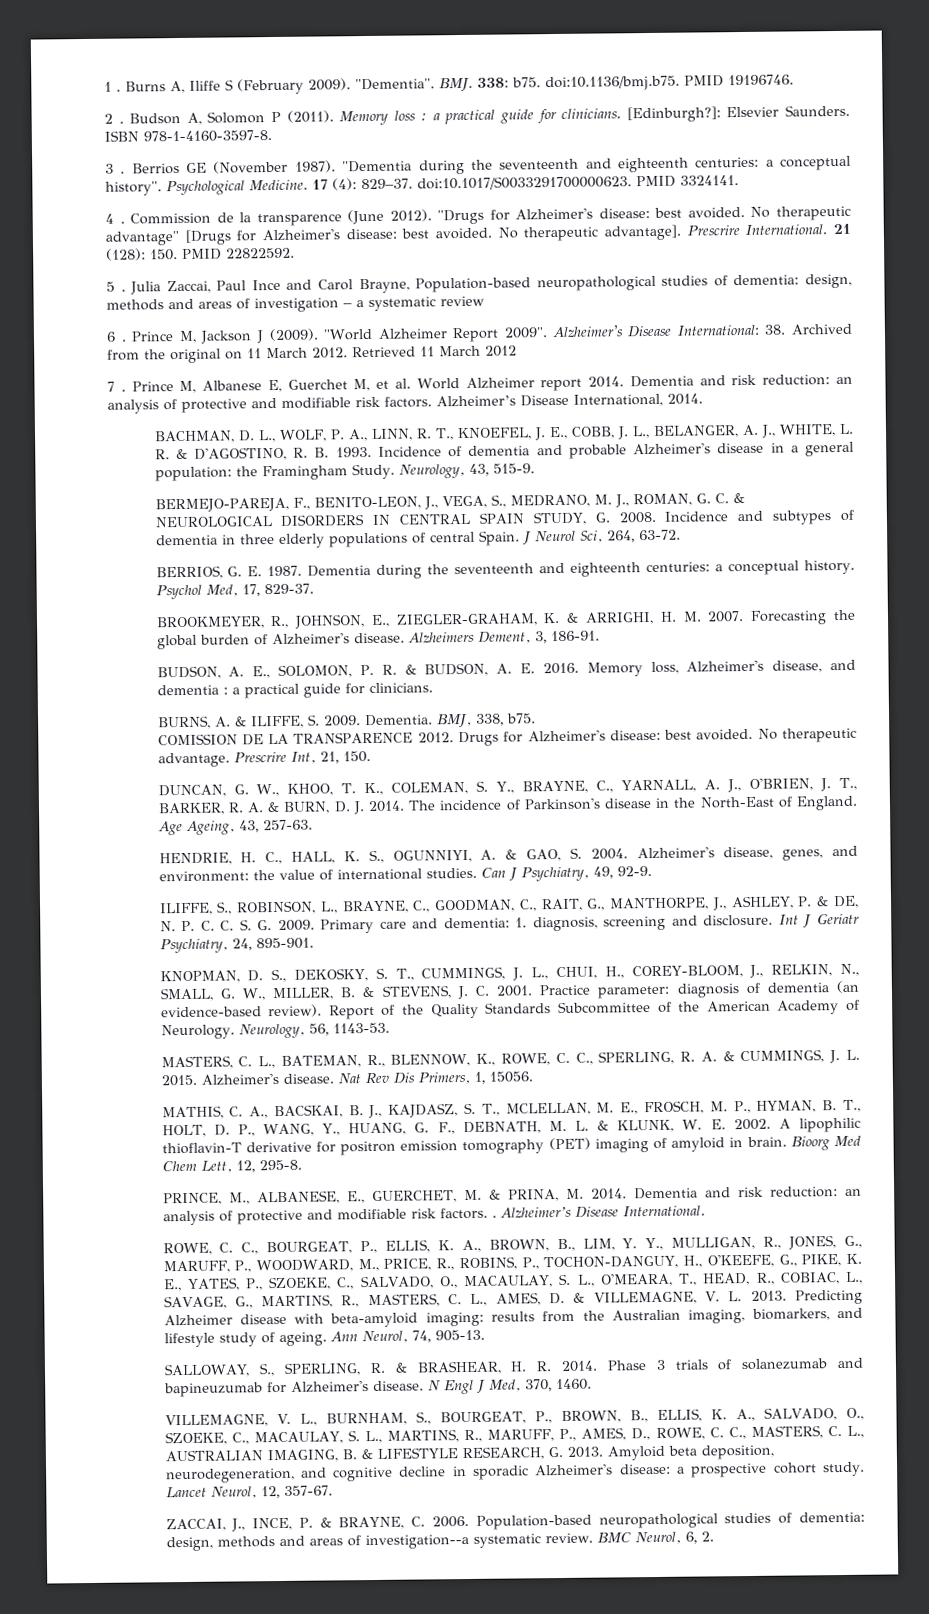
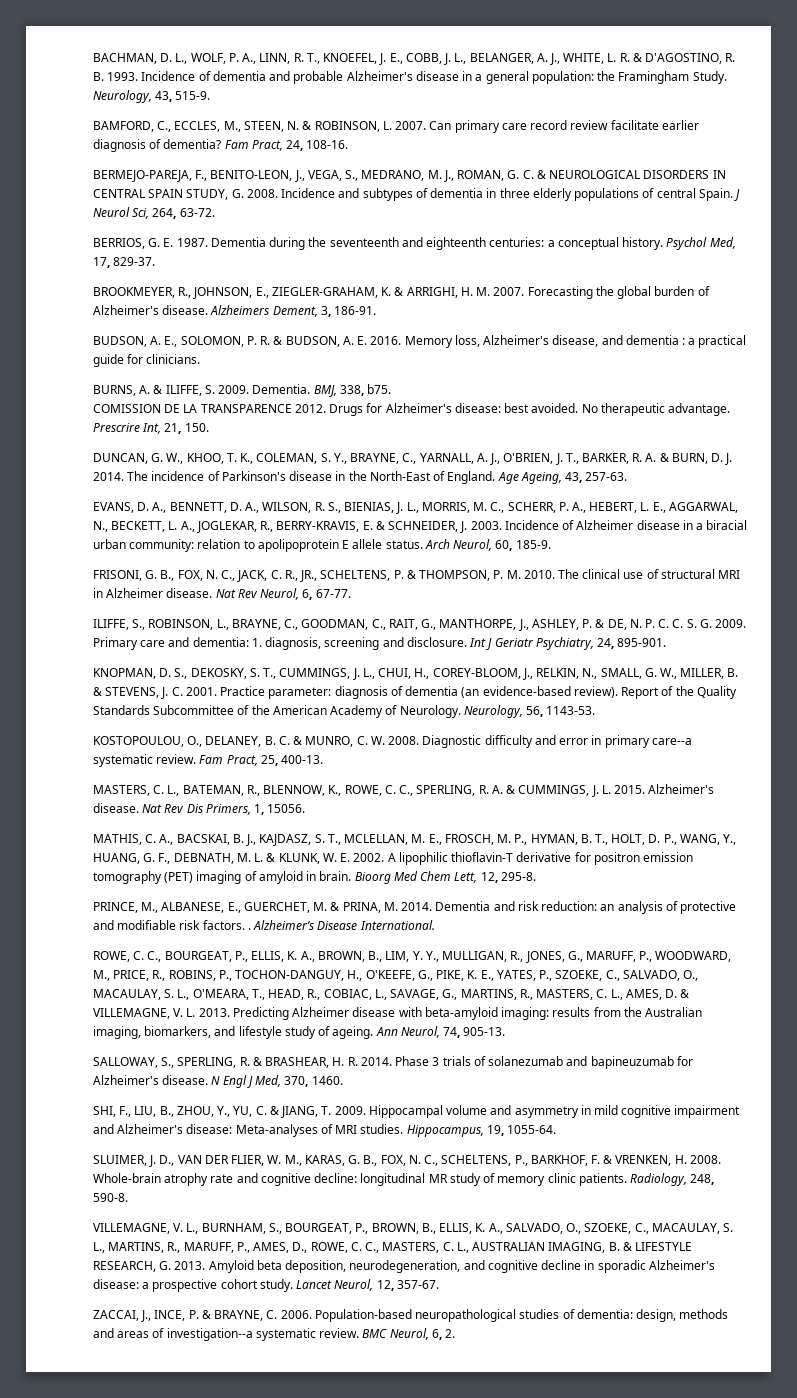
[104,74,794,95] [104,104,851,126] [104,130,272,143] [105,155,851,175] [105,175,739,196] [105,205,851,227] [105,223,851,246] [106,247,295,261] [106,273,852,295] [106,295,485,313] [106,323,853,344] [107,345,517,364] [107,374,854,394] [107,393,703,414] 1 . Burns A, Iliffe S (February 2009). "Dementia". BMJ. 338: b75. doi:10.1136/bmj.b75. PMID 19196746. // 2 . Budson A, Solomon P (2011). Memory loss : a practical guide for clinicians. [Edinburgh?]: Elsevier Saunders. ISBN 978-1-4160-3597-8. // 3 . Berrios GE (November 1987). "Dementia during the seventeenth and eighteenth centuries: a conceptual history". Psychological Medicine. 17 (4): 829–37. doi:10.1017/S0033291700000623. PMID 3324141. // 4 . Commission de la transparence (June 2012). "Drugs for Alzheimer's disease: best avoided. No therapeutic advantage" [Drugs for Alzheimer's disease: best avoided. No therapeutic advantage]. Prescrire International. 21 (128): 150. PMID 22822592. // 5 . Julia Zaccai, Paul Ince and Carol Brayne, Population-based neuropathological studies of dementia: design, methods and areas of investigation – a systematic review // 6 . Prince M, Jackson J (2009). "World Alzheimer Report 2009". Alzheimer's Disease International: 38. Archived from the original on 11 March 2012. Retrieved 11 March 2012 // 7 . Prince M, Albanese E, Guerchet M, et al. World Alzheimer report 2014. Dementia and risk reduction: an analysis of protective and modifiable risk factors. Alzheimer’s Disease International, 2014. // -> (92, 58) none
(535, 468) none -> [92,120,699,133] [92,139,349,152] // BAMFORD, C., ECCLES, M., STEEN, N. & ROBINSON, L. 2007. Can primary care record review facilitate earlier diagnosis of dementia? Fam Pract, 24, 108-16.
[158,845,859,866] [158,866,652,883] HENDRIE, H. C., HALL, K. S., OGUNNIYI, A. & GAO, S. 2004. Alzheimer's disease, genes, and environment: the value of international studies. Can J Psychiatry, 49, 92-9. -> [92,502,738,514] [92,520,748,533] [92,539,551,552] [92,569,741,582] [92,588,351,600] EVANS, D. A., BENNETT, D. A., WILSON, R. S., BIENIAS, J. L., MORRIS, M. C., SCHERR, P. A., HEBERT, L. E., AGGARWAL, N., BECKETT, L. A., JOGLEKAR, R., BERRY-KRAVIS, E. & SCHNEIDER, J. 2003. Incidence of Alzheimer disease in a biracial urban community: relation to apolipoprotein E allele status. Arch Neurol, 60, 185-9. // FRISONI, G. B., FOX, N. C., JACK, C. R., JR., SCHELTENS, P. & THOMPSON, P. M. 2010. The clinical use of structural MRI in Alzheimer disease. Nat Rev Neurol, 6, 67-77.
(390, 1028) none -> [92,735,692,748] [92,754,324,767] // KOSTOPOULOU, O., DELANEY, B. C. & MUNRO, C. W. 2008. Diagnostic difficulty and error in primary care--a systematic review. Fam Pract, 25, 400-13.
(592, 1384) none -> [92,1105,741,1118] [92,1124,557,1137] [92,1155,721,1167] [92,1173,715,1186] [92,1193,128,1202] // SHI, F., LIU, B., ZHOU, Y., YU, C. & JIANG, T. 2009. Hippocampal volume and asymmetry in mild cognitive impairment and Alzheimer's disease: Meta-analyses of MRI studies. Hippocampus, 19, 1055-64. // SLUIMER, J. D., VAN DER FLIER, W. M., KARAS, G. B., FOX, N. C., SCHELTENS, P., BARKHOF, F. & VRENKEN, H. 2008. Whole-brain atrophy rate and cognitive decline: longitudinal MR study of memory clinic patients. Radiology, 248, 590-8.

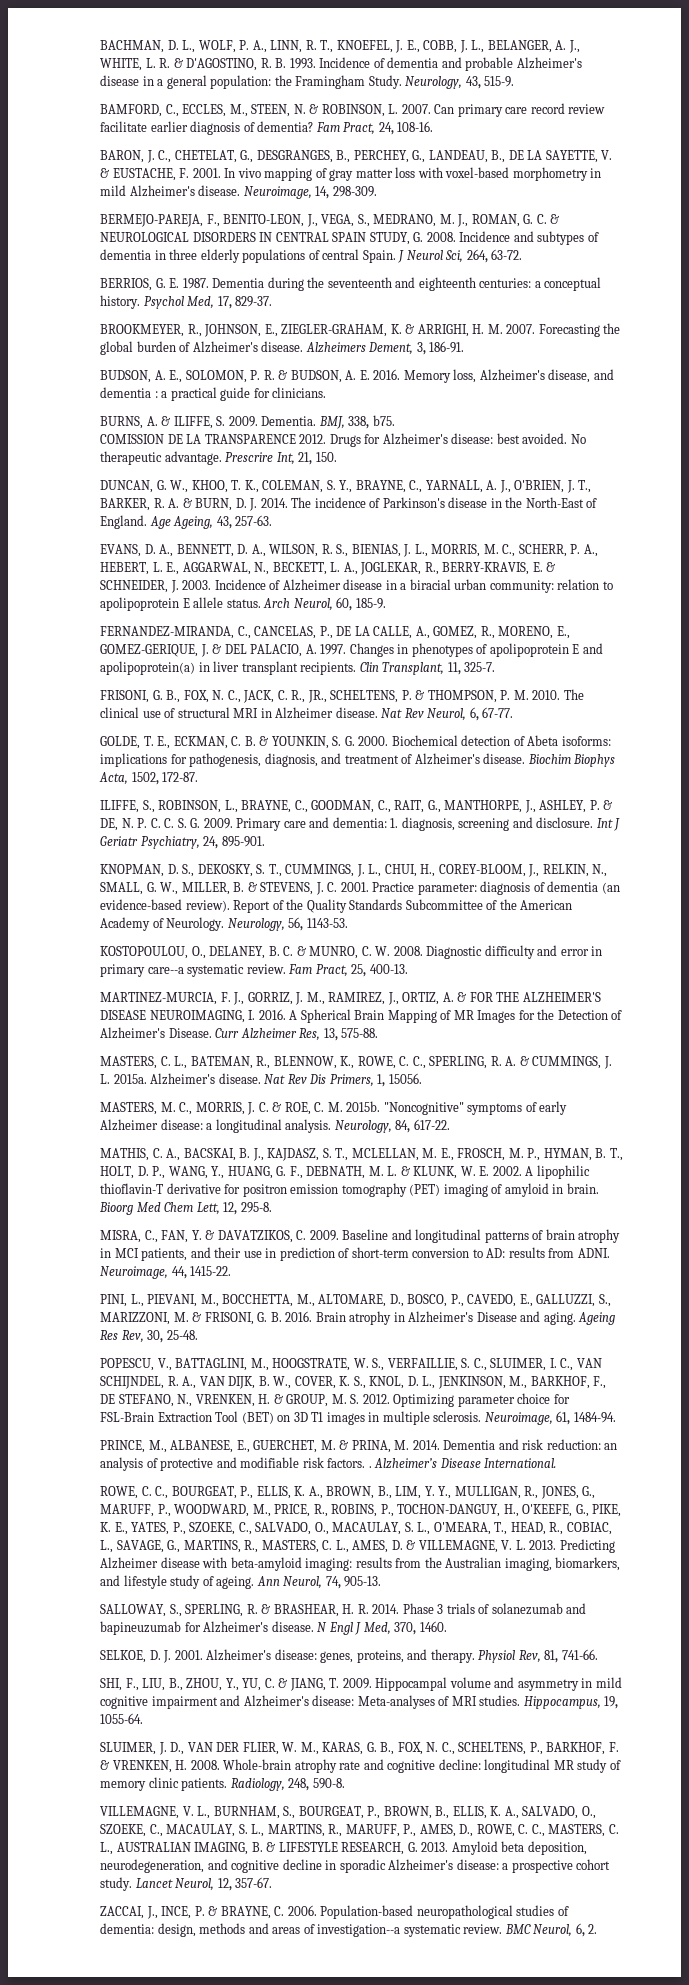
(349, 144) none -> [100,150,613,163] [100,167,602,181] [100,185,377,199] // BARON, J. C., CHETELAT, G., DESGRANGES, B., PERCHEY, G., LANDEAU, B., DE LA SAYETTE, V. & EUSTACHE, F. 2001. In vivo mapping of gray matter loss with voxel-based morphometry in mild Alzheimer's disease. Neuroimage, 14, 298-309.
(551, 544) none -> [100,626,570,639] [100,643,603,657] [100,661,496,675] // FERNANDEZ-MIRANDA, C., CANCELAS, P., DE LA CALLE, A., GOMEZ, R., MORENO, E., GOMEZ-GERIQUE, J. & DEL PALACIO, A. 1997. Changes in phenotypes of apolipoprotein E and apolipoprotein(a) in liver transplant recipients. Clin Transplant, 11, 325-7.
(351, 593) none -> [100,735,611,749] [100,753,616,767] [99,772,199,785] // GOLDE, T. E., ECKMAN, C. B. & YOUNKIN, S. G. 2000. Biochemical detection of Abeta isoforms: implications for pathogenesis, diagnosis, and treatment of Alzheimer's disease. Biochim Biophys Acta, 1502, 172-87.
(324, 759) none -> [100,992,601,1005] [100,1009,623,1023] [100,1027,379,1041] // MARTINEZ-MURCIA, F. J., GORRIZ, J. M., RAMIREZ, J., ORTIZ, A. & FOR THE ALZHEIMER'S DISEASE NEUROIMAGING, I. 2016. A Spherical Brain Mapping of MR Images for the Detection of Alzheimer's Disease. Curr Alzheimer Res, 13, 575-88.
[613,785,645,794] 2015. -> [113,1074,147,1084] 2015a.
(306, 808) none -> [100,1101,568,1115] [100,1119,450,1133] // MASTERS, M. C., MORRIS, J. C. & ROE, C. M. 2015b. "Noncognitive" symptoms of early Alzheimer disease: a longitudinal analysis. Neurology, 84, 617-22.
(536, 876) none -> [100,1229,621,1243] [100,1247,610,1261] [100,1266,232,1279] [100,1294,611,1307] [100,1311,616,1325] [100,1330,198,1343] [100,1358,602,1371] [100,1376,607,1389] [100,1393,570,1407] [100,1411,616,1425] // MISRA, C., FAN, Y. & DAVATZIKOS, C. 2009. Baseline and longitudinal patterns of brain atrophy in MCI patients, and their use in prediction of short-term conversion to AD: results from ADNI. Neuroimage, 44, 1415-22. // PINI, L., PIEVANI, M., BOCCHETTA, M., ALTOMARE, D., BOSCO, P., CAVEDO, E., GALLUZZI, S., MARIZZONI, M. & FRISONI, G. B. 2016. Brain atrophy in Alzheimer's Disease and aging. Ageing Res Rev, 30, 25-48. // POPESCU, V., BATTAGLINI, M., HOOGSTRATE, W. S., VERFAILLIE, S. C., SLUIMER, I. C., VAN SCHIJNDEL, R. A., VAN DIJK, B. W., COVER, K. S., KNOL, D. L., JENKINSON, M., BARKHOF, F., DE STEFANO, N., VRENKEN, H. & GROUP, M. S. 2012. Optimizing parameter choice for FSL-Brain Extraction Tool (BET) on 3D T1 images in multiple sclerosis. Neuroimage, 61, 1484-94.
(343, 1080) none -> [100,1649,598,1663] // SELKOE, D. J. 2001. Alzheimer's disease: genes, proteins, and therapy. Physiol Rev, 81, 741-66.

